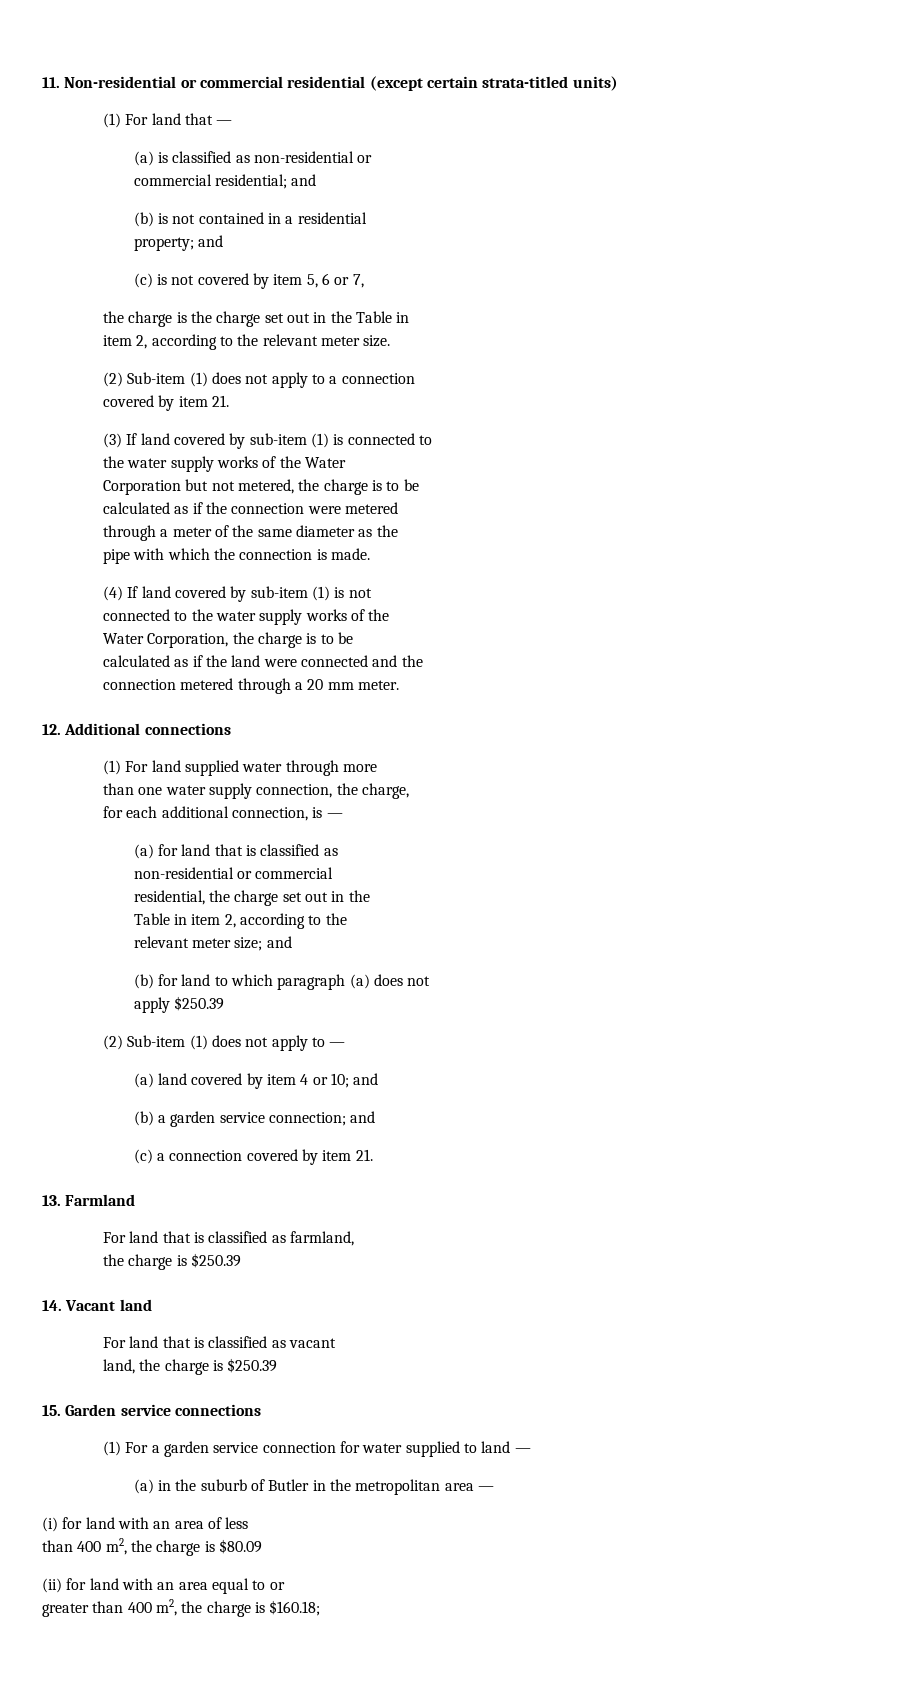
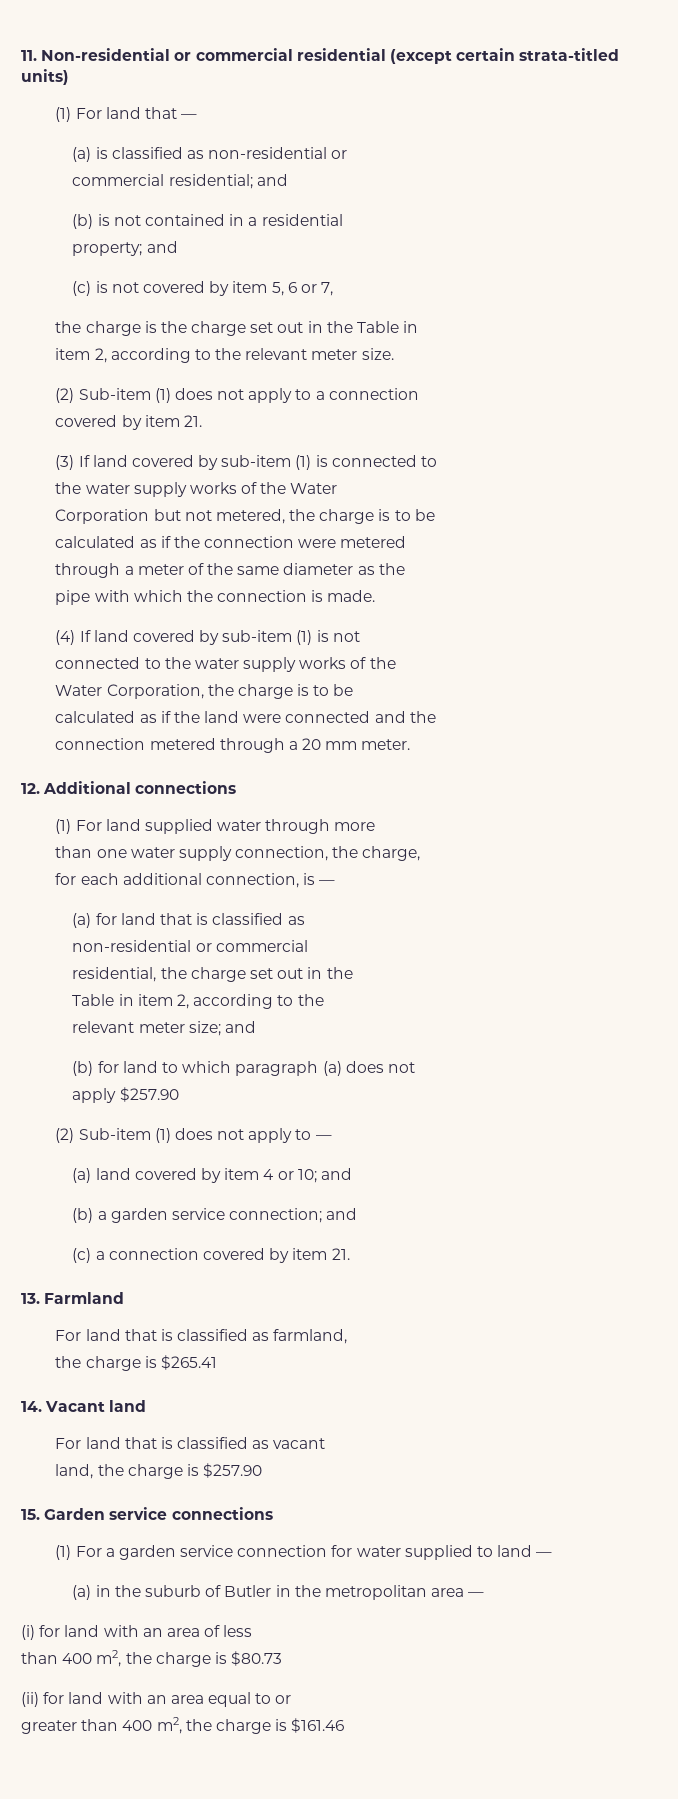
[173,996,224,1011] $250.39 -> [119,1087,179,1102] $257.90
[191,1253,242,1268] $250.39 -> [160,1355,217,1370] $265.41
[227,1358,278,1373] $250.39 -> [203,1463,263,1478] $257.90
[218,1539,262,1554] $80.09 -> [231,1651,283,1666] $80.73
[269,1600,321,1616] $160.18; -> [291,1718,345,1733] $161.46

